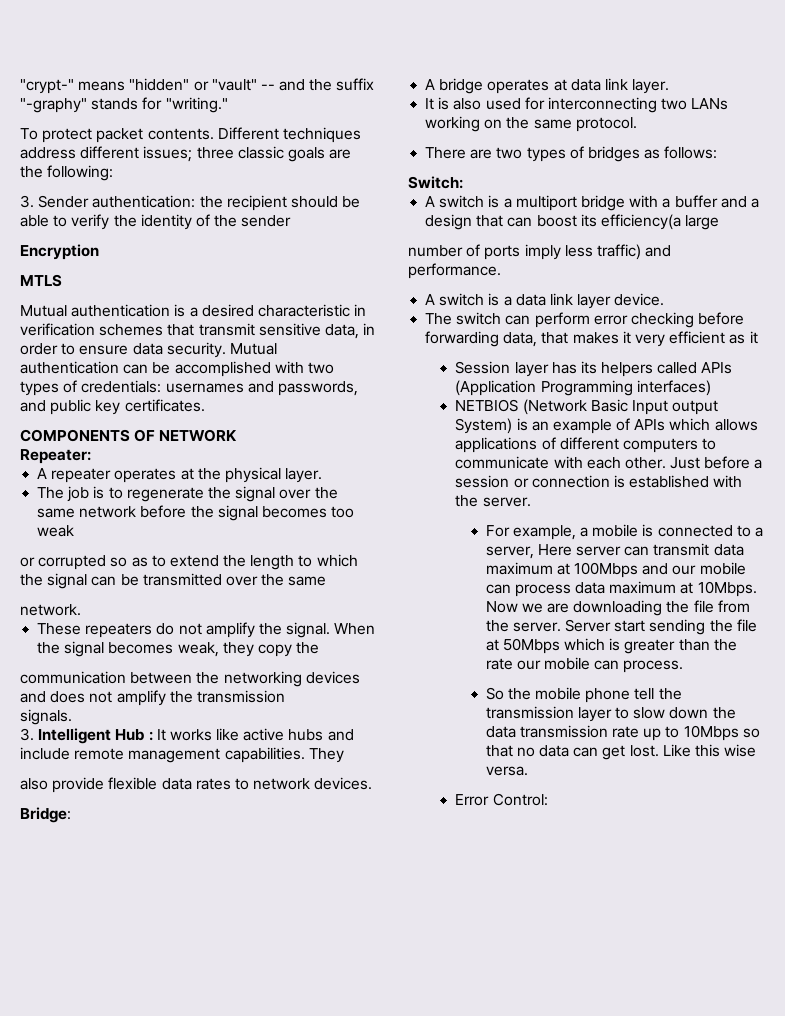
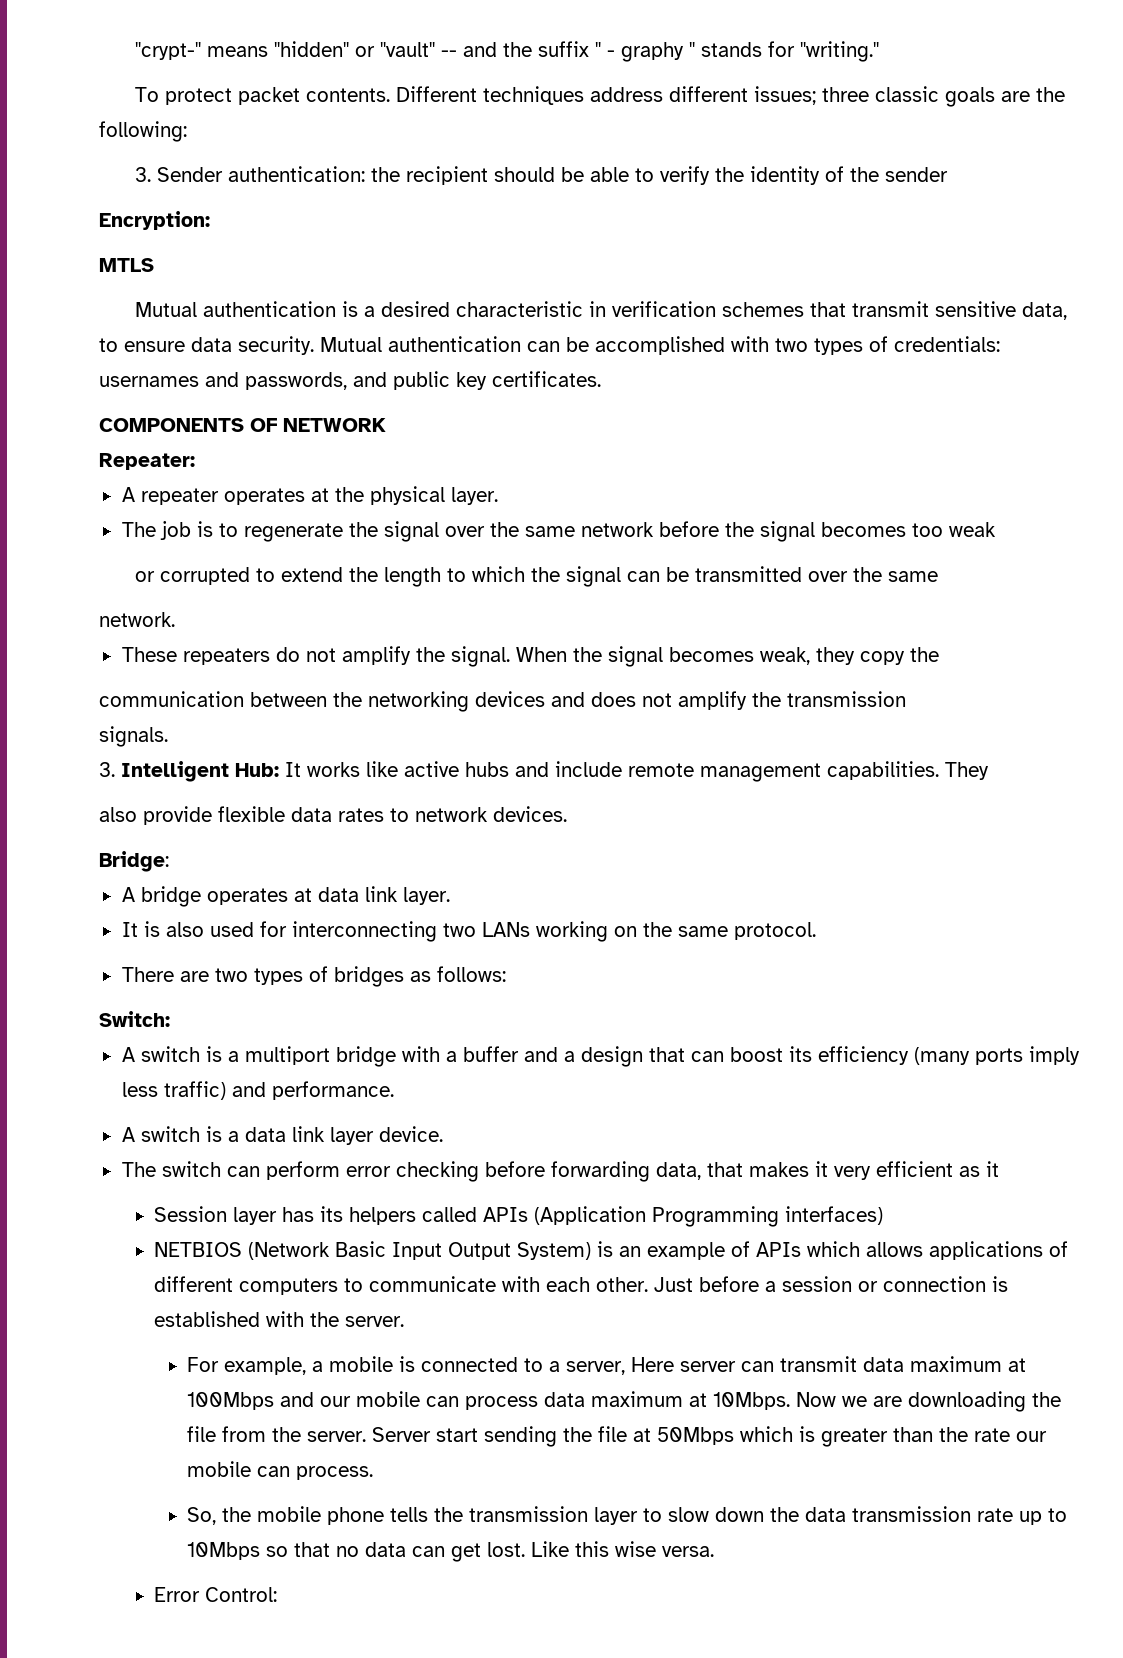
[20,98,87,113] "-graphy" -> [594,42,695,62] " - graphy "
[20,244,99,260] Encryption -> [99,211,210,230] Encryption:
[363,323,376,335] [20,343,58,355] in order -> (1067, 311) none
[110,557,148,567] so as -> (250, 576) none
[115,729,153,741] Hub : -> [235,763,279,777] Hub:
[600,214,720,230] [408,244,481,257] efficiency(a large // number of -> [817,1046,970,1065] efficiency (many
[672,400,719,415] output -> [448,1242,512,1260] Output
[485,687,504,700] So -> [187,1507,217,1525] So,
[634,688,655,700] tell -> [390,1507,429,1522] tells

